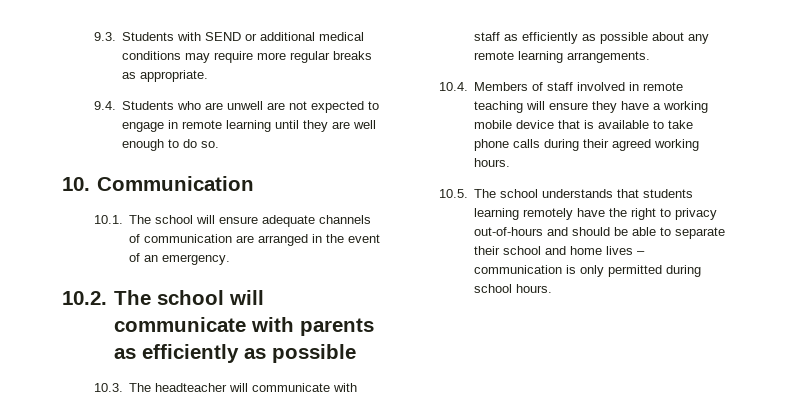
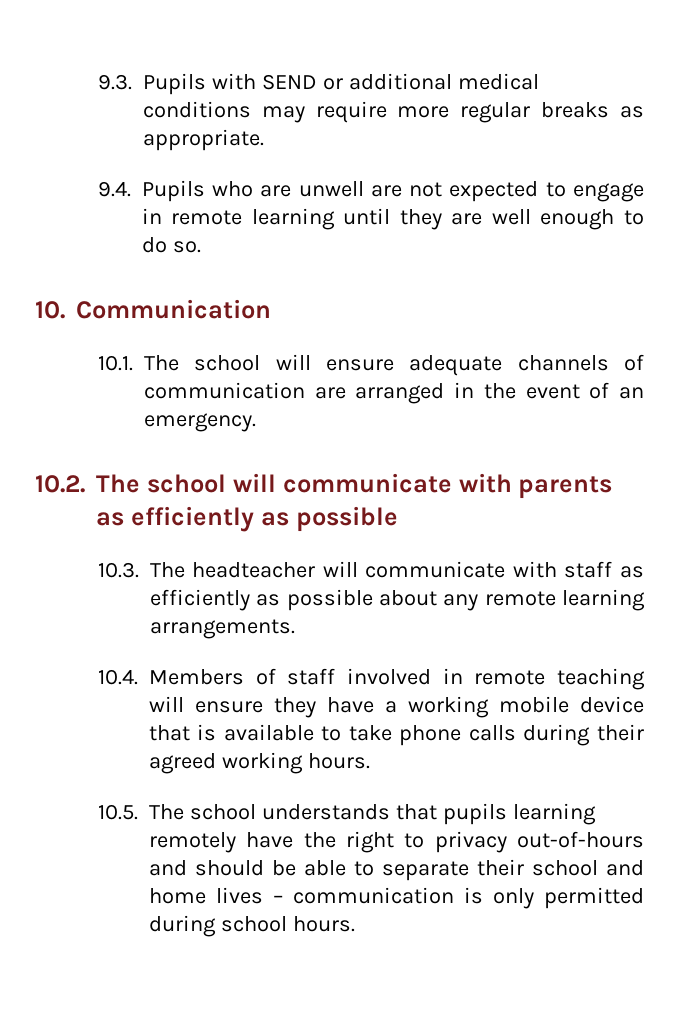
[122,32,175,41] Students -> [142,73,206,95] Pupils
[122,101,175,110] Students -> [141,180,205,202] Pupils
[643,189,694,198] students -> [442,803,507,825] pupils

